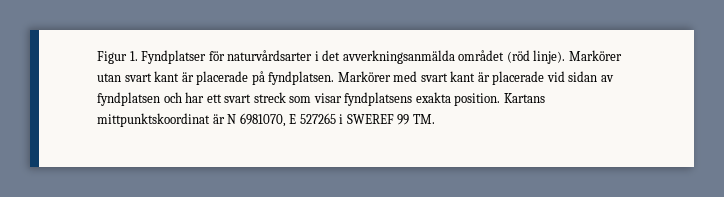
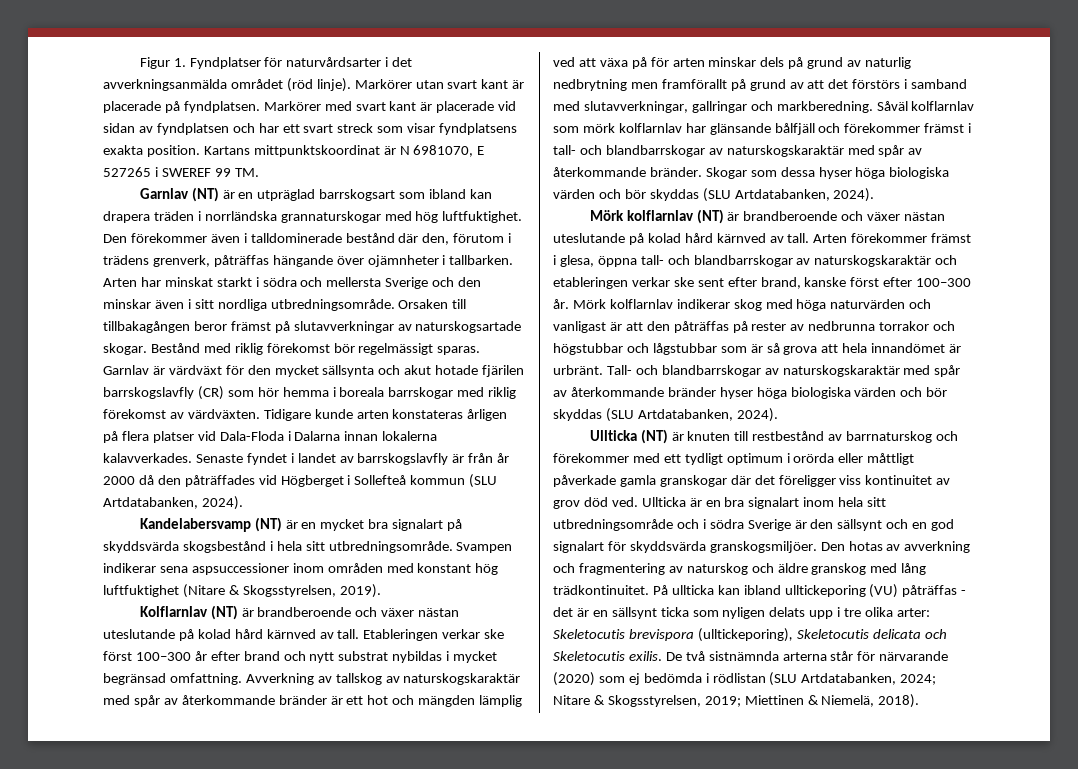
(435, 119) none -> [139,187,493,202] [103,211,523,223] [103,233,512,245] [103,255,514,267] [103,277,482,289] [103,299,467,311] [103,321,522,333] [103,343,481,355] [103,365,525,377] [103,386,517,400] [103,409,508,421] [103,431,438,443] [103,453,510,465] [103,474,498,488] [103,496,243,510] [139,517,463,532] [103,541,513,553] [103,563,499,575] [103,584,381,598] [139,605,460,620] [103,629,505,641] [103,651,498,663] [103,673,521,685] [103,695,523,707] [553,57,912,69] [553,79,968,91] [553,101,975,113] [553,123,972,135] [553,145,923,157] [553,167,950,179] [553,188,875,202] [589,209,946,224] [553,233,972,245] [553,255,958,267] [553,277,972,289] [553,299,932,311] [553,321,956,333] [553,343,962,355] [553,365,961,377] [553,387,948,399] [553,408,778,422] [589,429,959,444] [553,453,915,465] [553,475,951,487] [553,497,887,509] [553,519,955,531] [553,541,971,553] [553,563,927,575] [553,584,967,598] [553,607,930,619] [553,628,947,642] [553,651,949,661] [553,672,937,686] [553,694,920,708] // Garnlav (NT) är en utpräglad barrskogsart som ibland kan drapera träden i norrländska grannaturskogar med hög luftfuktighet. Den förekommer även i talldominerade bestånd där den, förutom i trädens grenverk, påträffas hängande över ojämnheter i tallbarken. Arten har minskat starkt i södra och mellersta Sverige och den minskar även i sitt nordliga utbredningsområde. Orsaken till tillbakagången beror främst på slutavverkningar av naturskogsartade skogar. Bestånd med riklig förekomst bör regelmässigt sparas. Garnlav är värdväxt för den mycket sällsynta och akut hotade fjärilen barrskogslavfly (CR) som hör hemma i boreala barrskogar med riklig förekomst av värdväxten. Tidigare kunde arten konstateras årligen på flera platser vid Dala-Floda i Dalarna innan lokalerna kalavverkades. Senaste fyndet i landet av barrskogslavfly är från år 2000 då den påträffades vid Högberget i Sollefteå kommun (SLU Artdatabanken, 2024). // Kandelabersvamp (NT) är en mycket bra signalart på skyddsvärda skogsbestånd i hela sitt utbredningsområde. Svampen indikerar sena aspsuccessioner inom områden med konstant hög luftfuktighet (Nitare & Skogsstyrelsen, 2019). // Kolflarnlav (NT) är brandberoende och växer nästan uteslutande på kolad hård kärnved av tall. Etableringen verkar ske först 100–300 år efter brand och nytt substrat nybildas i mycket begränsad omfattning. Avverkning av tallskog av naturskogskaraktär med spår av återkommande bränder är ett hot och mängden lämplig ved att växa på för arten minskar dels på grund av naturlig nedbrytning men framförallt på grund av att det förstörs i samband med slutavverkningar, gallringar och markberedning. Såväl kolflarnlav som mörk kolflarnlav har glänsande bålfjäll och förekommer främst i tall- och blandbarrskogar av naturskogskaraktär med spår av återkommande bränder. Skogar som dessa hyser höga biologiska värden och bör skyddas (SLU Artdatabanken, 2024). // Mörk kolflarnlav (NT) är brandberoende och växer nästan uteslutande på kolad hård kärnved av tall. Arten förekommer främst i glesa, öppna tall- och blandbarrskogar av naturskogskaraktär och etableringen verkar ske sent efter brand, kanske först efter 100–300 år. Mörk kolflarnlav indikerar skog med höga naturvärden och vanligast är att den påträffas på rester av nedbrunna torrakor och högstubbar och lågstubbar som är så grova att hela innandömet är urbränt. Tall- och blandbarrskogar av naturskogskaraktär med spår av återkommande bränder hyser höga biologiska värden och bör skyddas (SLU Artdatabanken, 2024). // Ullticka (NT) är knuten till restbestånd av barrnaturskog och förekommer med ett tydligt optimum i orörda eller måttligt påverkade gamla granskogar där det föreligger viss kontinuitet av grov död ved. Ullticka är en bra signalart inom hela sitt utbredningsområde och i södra Sverige är den sällsynt och en god signalart för skyddsvärda granskogsmiljöer. Den hotas av avverkning och fragmentering av naturskog och äldre granskog med lång trädkontinuitet. På ullticka kan ibland ulltickeporing (VU) påträffas - det är en sällsynt ticka som nyligen delats upp i tre olika arter: Skeletocutis brevispora (ulltickeporing), Skeletocutis delicata och Skeletocutis exilis. De två sistnämnda arterna står för närvarande (2020) som ej bedömda i rödlistan (SLU Artdatabanken, 2024; Nitare & Skogsstyrelsen, 2019; Miettinen & Niemelä, 2018).

